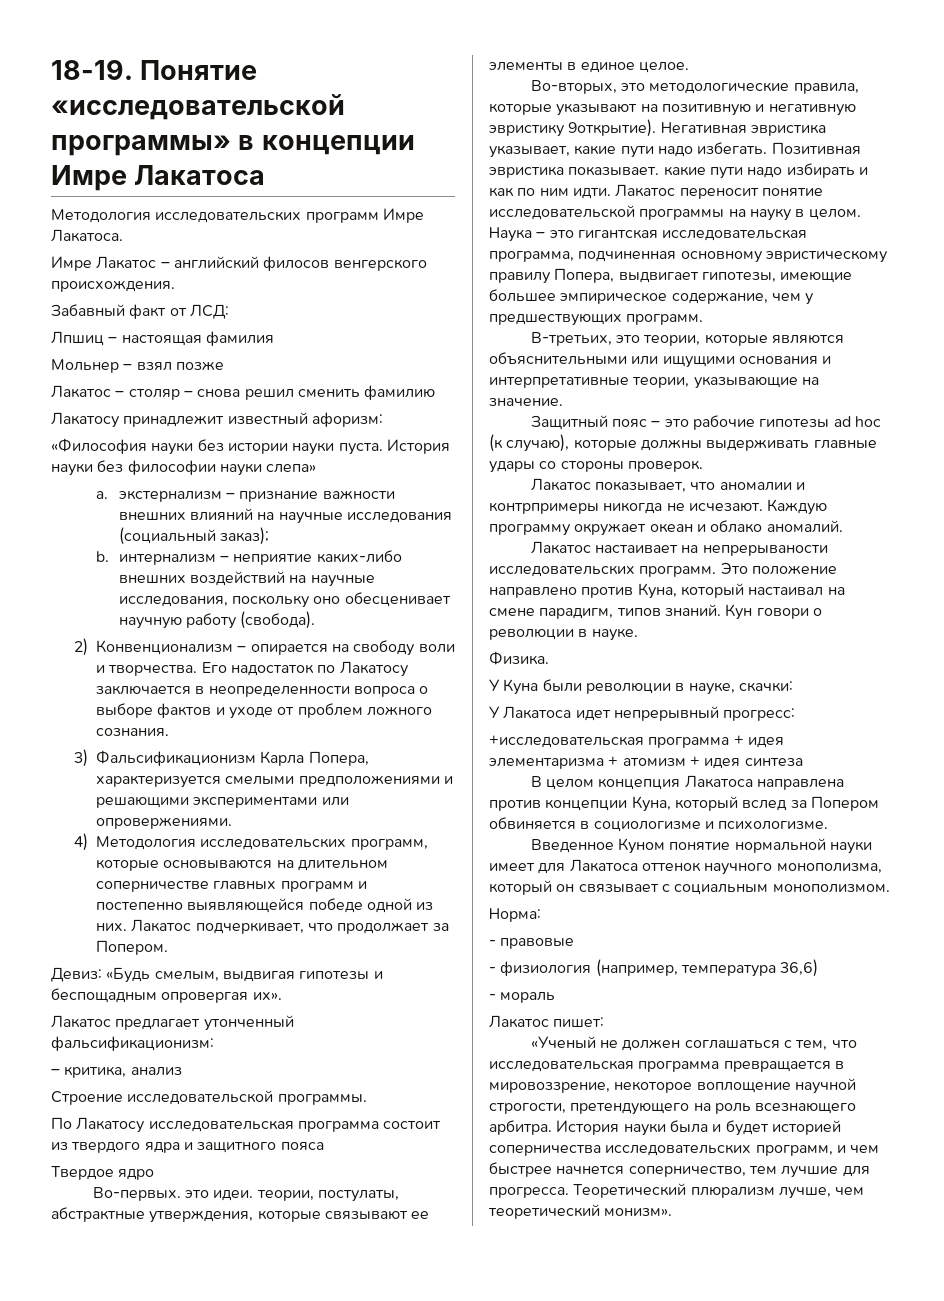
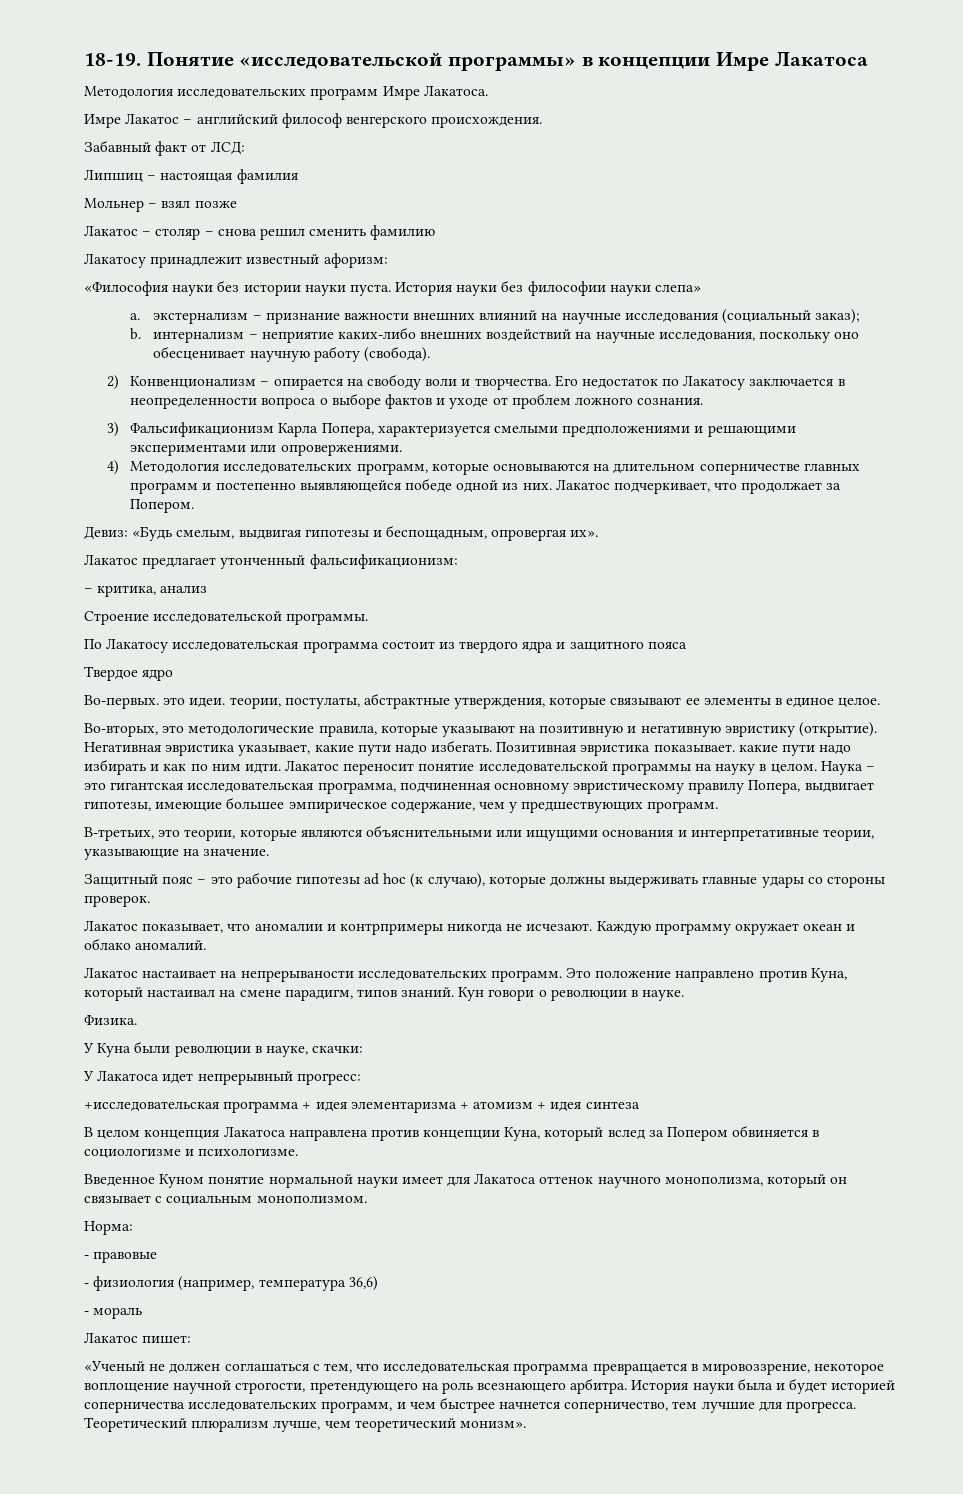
[263,256,330,271] филосов -> [281,113,342,128] философ
[51,331,104,346] Лпшиц -> [84,169,143,183] Липшиц
[231,664,315,676] надостаток -> [581,378,658,389] недостаток
[51,988,157,1003] беспощадным -> [386,525,488,540] беспощадным,
[568,119,657,137] 9открытие). -> [799,722,878,737] (открытие).

